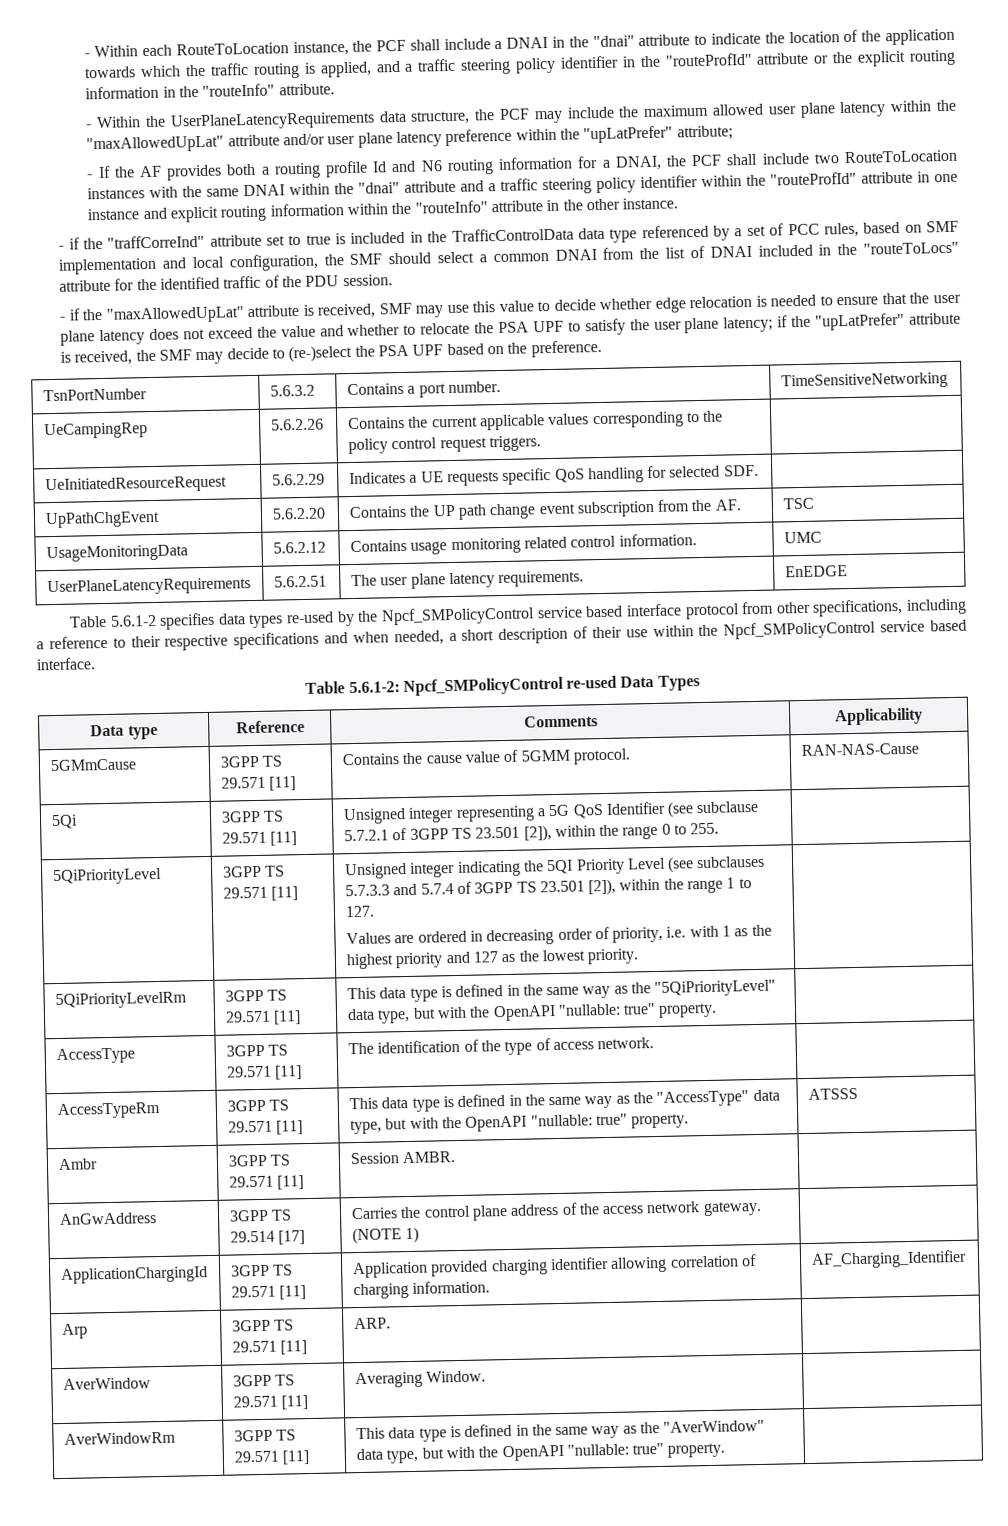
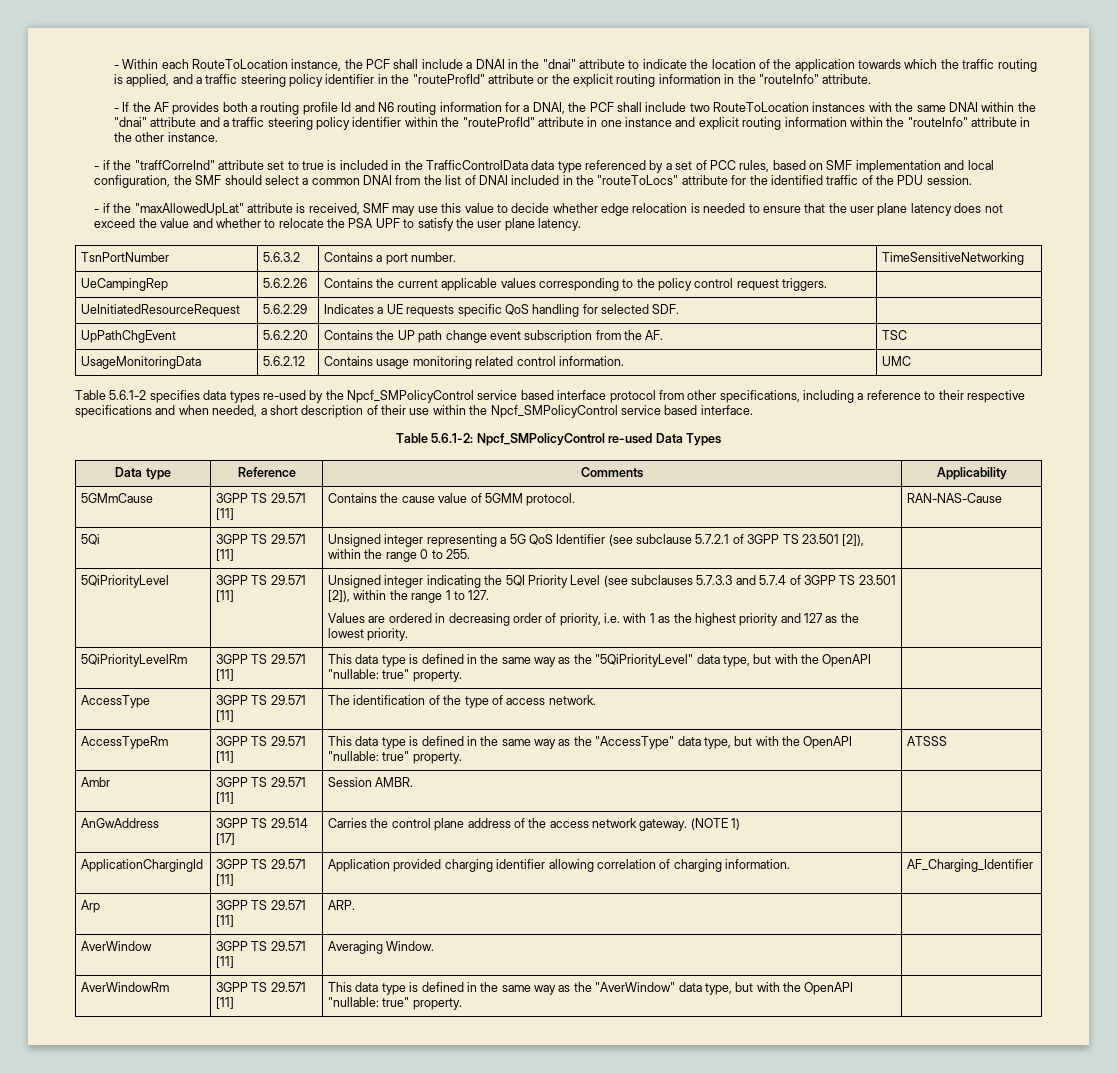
[86,99,958,131] [86,125,733,154] // - Within the UserPlaneLatencyRequirements data structure, the PCF may include the maximum allowed user plane latency within the "maxAllowedUpLat" attribute and/or user plane latency preference within the "upLatPrefer" attribute; -> (872, 79) none
[723,312,961,333] [60,339,602,366] latency; if the "upLatPrefer" attribute is received, the SMF may decide to (re-)select the PSA UPF based on the preference. -> [538,218,582,231] latency.
[46,577,251,597] [273,575,327,588] [350,570,585,589] [784,565,848,578] // UserPlaneLatencyRequirements | 5.6.2.51 | The user plane latency requirements. | EnEDGE -> (912, 361) none

